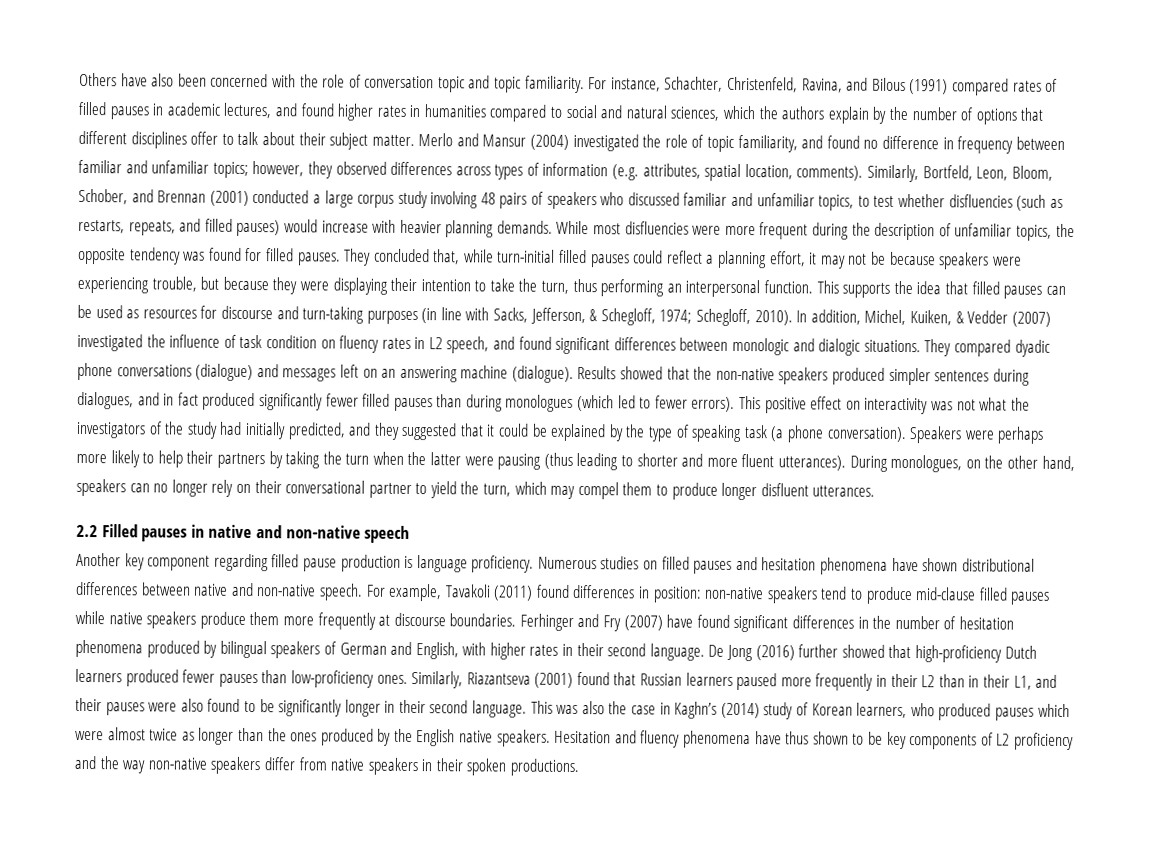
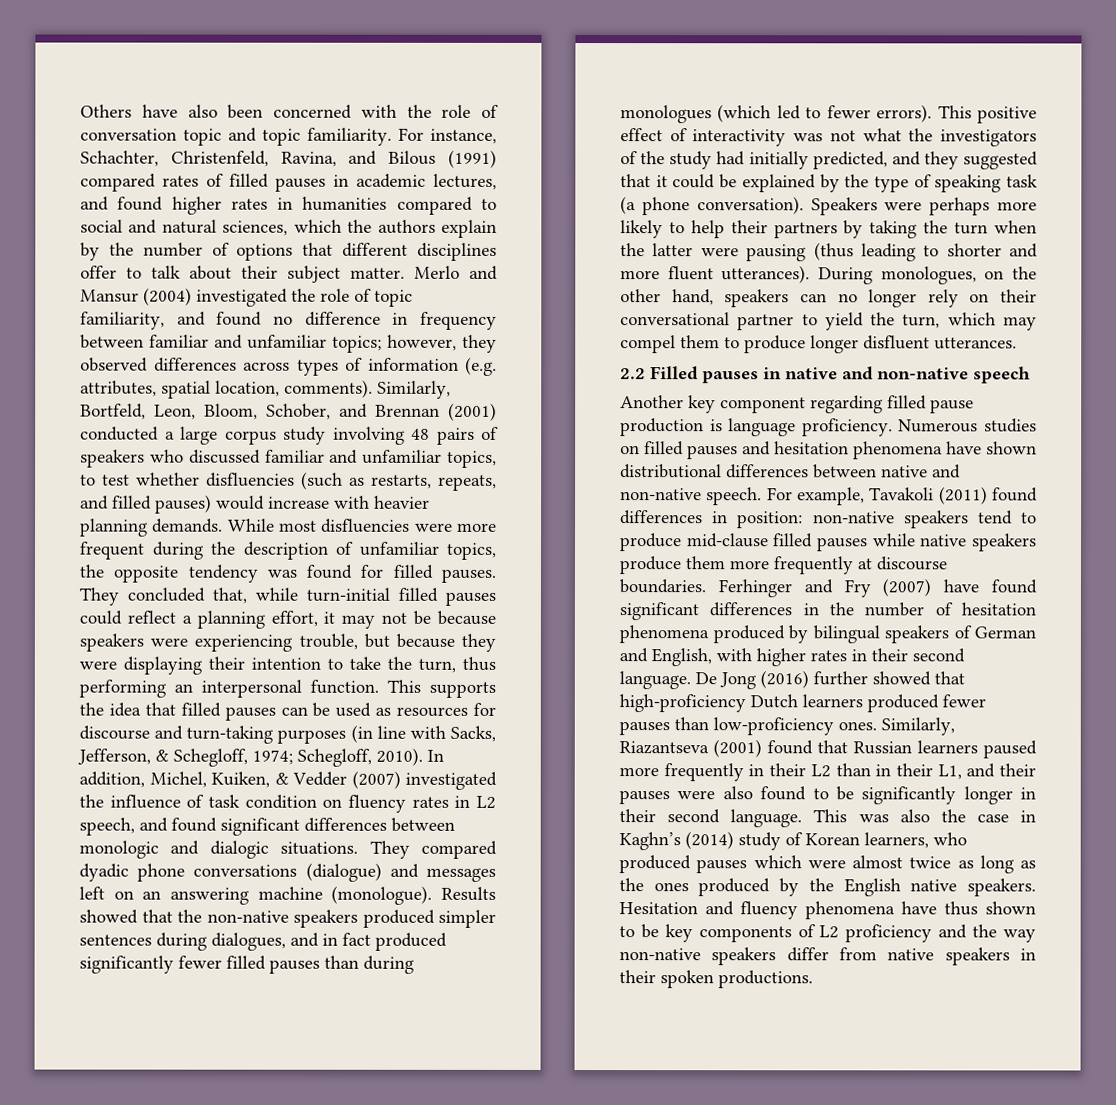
[511,365,574,383] (dialogue). -> [331,885,433,905] (monologue).
[845,400,861,410] on -> [669,128,688,142] of
[198,727,264,745] longer than -> [979,855,1036,874] long as

